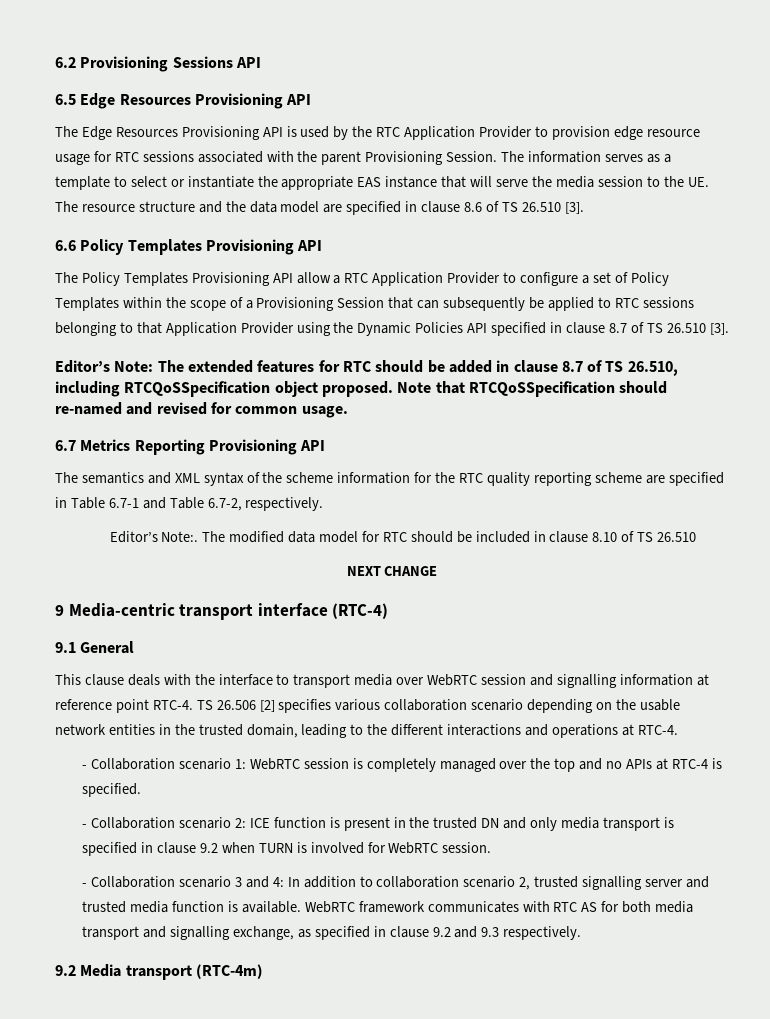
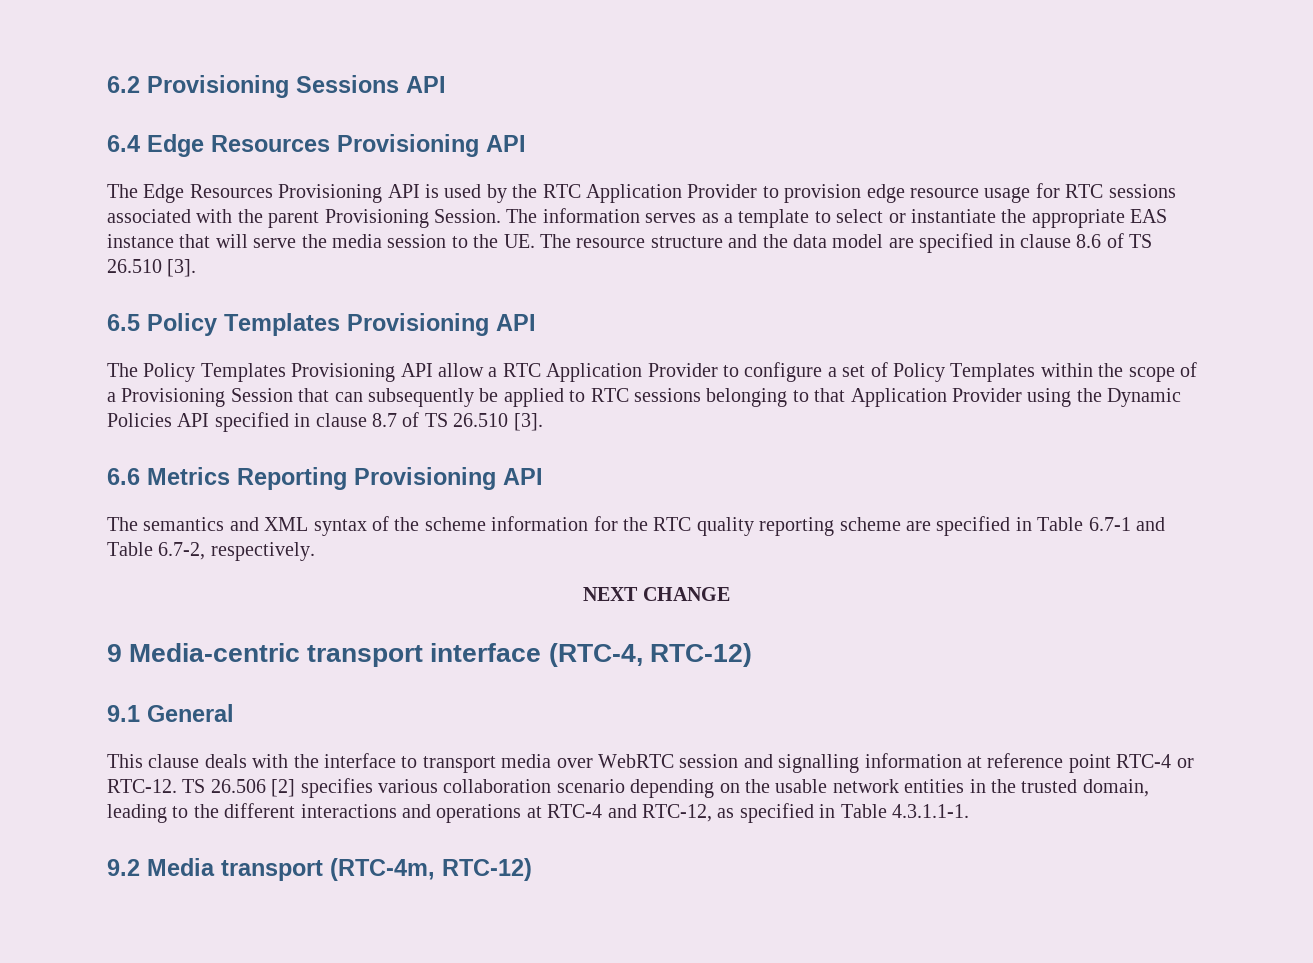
[55,94,76,105] 6.5 -> [107,135,140,152] 6.4
[55,240,76,251] 6.6 -> [107,314,140,331] 6.5
[55,360,678,376] [55,381,668,397] [55,402,348,418] [55,440,76,451] Editor’s Note: The extended features for RTC should be added in clause 8.7 of TS 26.510, including RTCQoSSpecification object proposed. Note that RTCQoSSpecification should re-named and revised for common usage. // 6.7 -> [107,468,140,485] 6.6
[109,531,697,543] // Editor’s Note:. The modified data model for RTC should be included in clause 8.10 of TS 26.510 -> (315, 551) none
[332,603,389,619] (RTC-4) -> [548,643,752,667] (RTC-4, RTC-12)
[152,700,193,710] RTC-4. -> [1116,754,1194,768] [107,779,177,793] RTC-4 or RTC-12.
[637,725,678,735] [82,758,722,772] [82,783,142,797] [82,817,674,831] [82,842,492,856] [82,876,709,890] [82,901,694,913] [82,926,582,940] RTC-4. // - Collaboration scenario 1: WebRTC session is completely managed over the top and no APIs at RTC-4 is specified. // - Collaboration scenario 2: ICE function is present in the trusted DN and only media transport is specified in clause 9.2 when TURN is involved for WebRTC session. // - Collaboration scenario 3 and 4: In addition to collaboration scenario 2, trusted signalling server and trusted media function is available. WebRTC framework communicates with RTC AS for both media transport and signalling exchange, as specified in clause 9.2 and 9.3 respectively. -> [547,803,969,823] RTC-4 and RTC-12, as specified in Table 4.3.1.1-1.
[195,964,263,979] (RTC-4m) -> [330,858,532,881] (RTC-4m, RTC-12)

